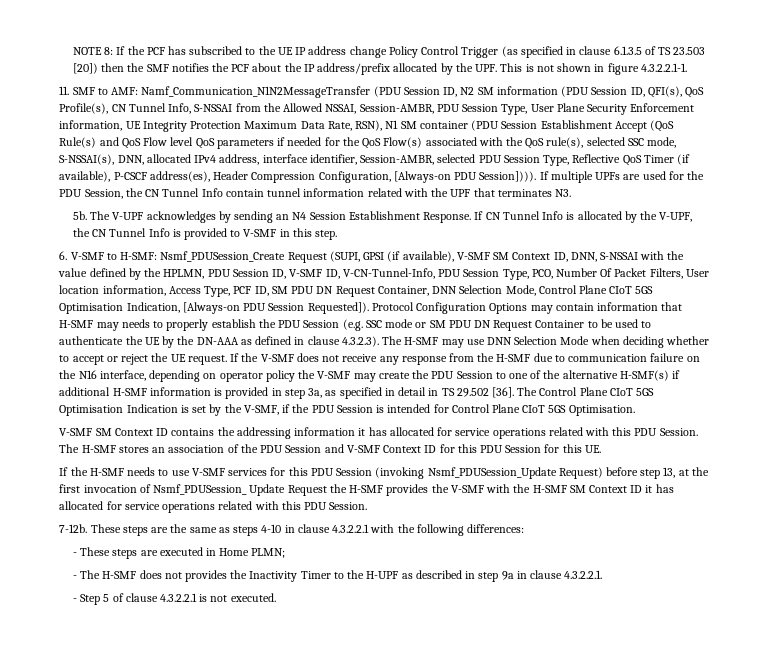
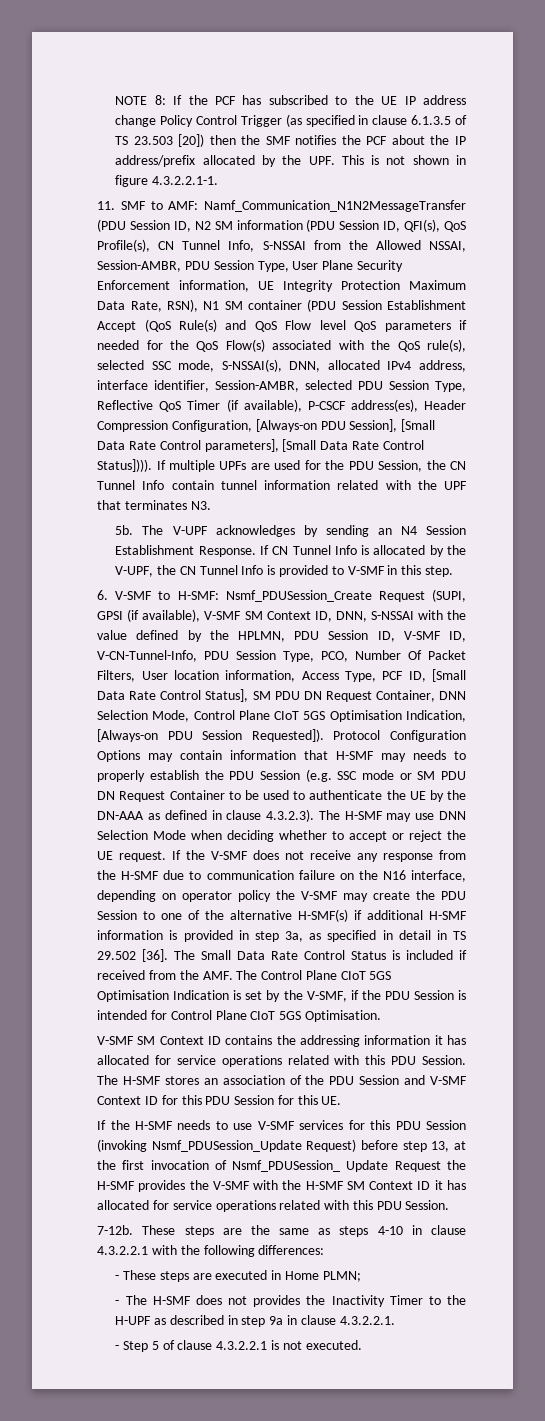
[479,171,537,182] Session]))). -> [349,419,436,432] [97,439,424,452] [97,459,153,472] Session], [Small Data Rate Control parameters], [Small Data Rate Control Status]))).
(269, 291) none -> [432,669,466,682] [97,689,249,702] [Small Data Rate Control Status],
(538, 391) none -> [201,950,467,960] [97,970,258,980] Small Data Rate Control Status is included if received from the AMF. The

